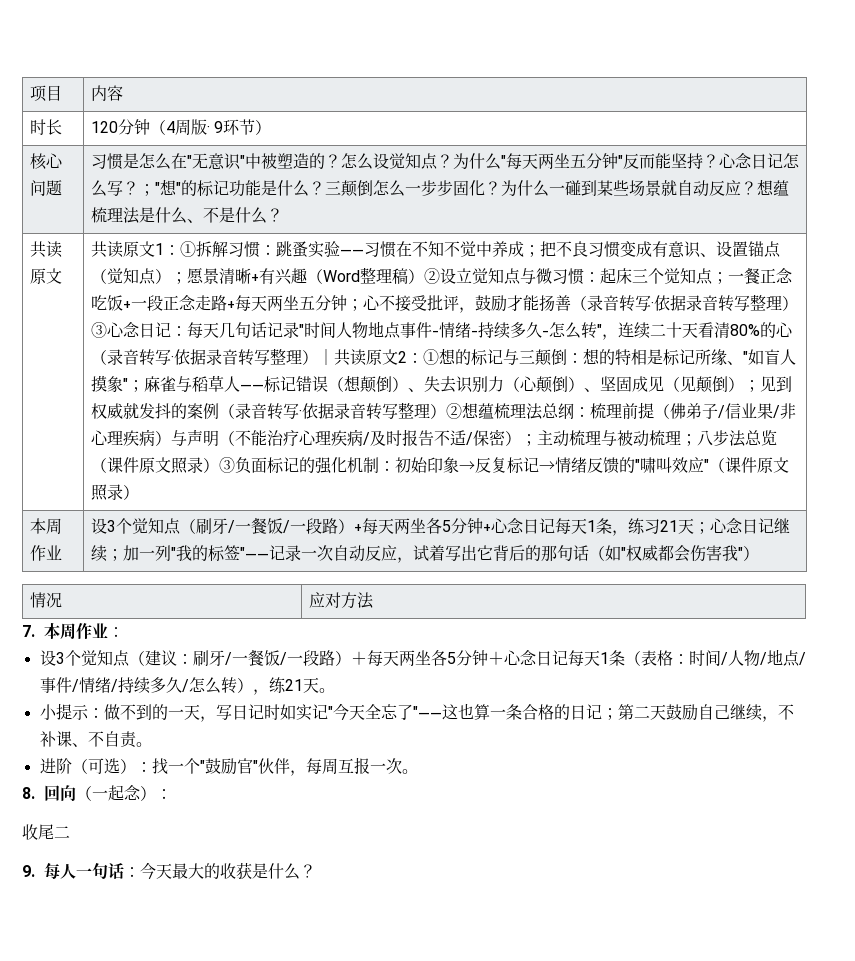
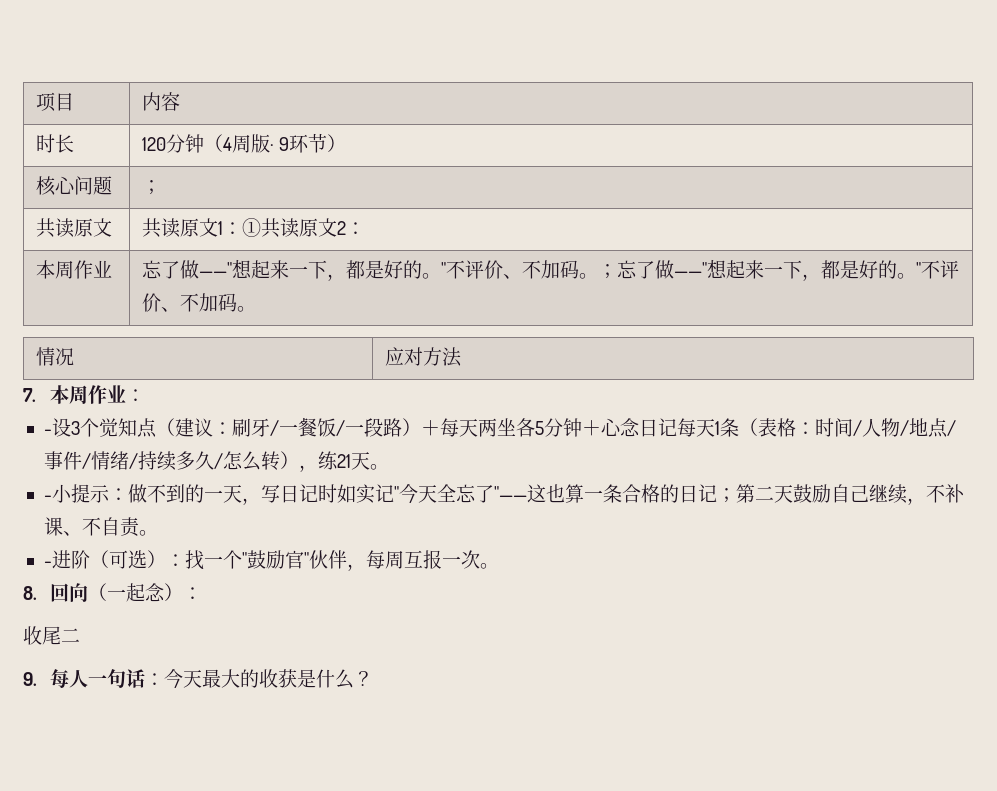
[90,153,800,170] [90,179,789,197] [90,207,283,224] 习惯是怎么在"无意识"中被塑造的？怎么设觉知点？为什么"每天两坐五分钟"反而能坚持？心念日记怎么写？；"想"的标记功能是什么？三颠倒怎么一步步固化？为什么一碰到某些场景就自动反应？想蕴梳理法是什么、不是什么？ -> [141,180,161,195] ；
[195,241,781,258] [90,267,793,285] [90,294,798,313] [90,321,793,340] [90,348,796,366] [90,375,792,393] [90,402,796,420] [90,429,777,447] [90,457,789,474] [90,484,139,501] [29,518,62,535] [29,545,62,561] [90,517,790,536] [90,545,759,563] 拆解习惯：跳蚤实验——习惯在不知不觉中养成；把不良习惯变成有意识、设置锚点（觉知点）；愿景清晰+有兴趣（Word整理稿）②设立觉知点与微习惯：起床三个觉知点；一餐正念吃饭+一段正念走路+每天两坐五分钟；心不接受批评，鼓励才能扬善（录音转写·依据录音转写整理）③心念日记：每天几句话记录"时间人物地点事件-情绪-持续多久-怎么转"，连续二十天看清80%的心（录音转写·依据录音转写整理）｜共读原文2：①想的标记与三颠倒：想的特相是标记所缘、"如盲人摸象"；麻雀与稻草人——标记错误（想颠倒）、失去识别力（心颠倒）、坚固成见（见颠倒）；见到权威就发抖的案例（录音转写·依据录音转写整理）②想蕴梳理法总纲：梳理前提（佛弟子/信业果/非心理疾病）与声明（不能治疗心理疾病/及时报告不适/保密）；主动梳理与被动梳理；八步法总览（课件原文照录）③负面标记的强化机制：初始印象→反复标记→情绪反馈的"啸叫效应"（课件原文照录） // 本周作业 | 设3个觉知点（刷牙/一餐饭/一段路）+每天两坐各5分钟+心念日记每天1条，练习21天；心念日记继续；加一列"我的标签"——记录一次自动反应，试着写出它背后的那句话（如"权威都会伤害我"） -> [260,218,365,238] [35,260,112,279] [141,259,959,281] [141,293,256,312] 共读原文2： // 本周作业 | 忘了做——"想起来一下，都是好的。"不评价、不加码。；忘了做——"想起来一下，都是好的。"不评价、不加码。
(125, 632) none -> [43,429,52,435] -
(335, 690) none -> [43,495,52,501] -
(152, 744) none -> [43,561,52,567] -

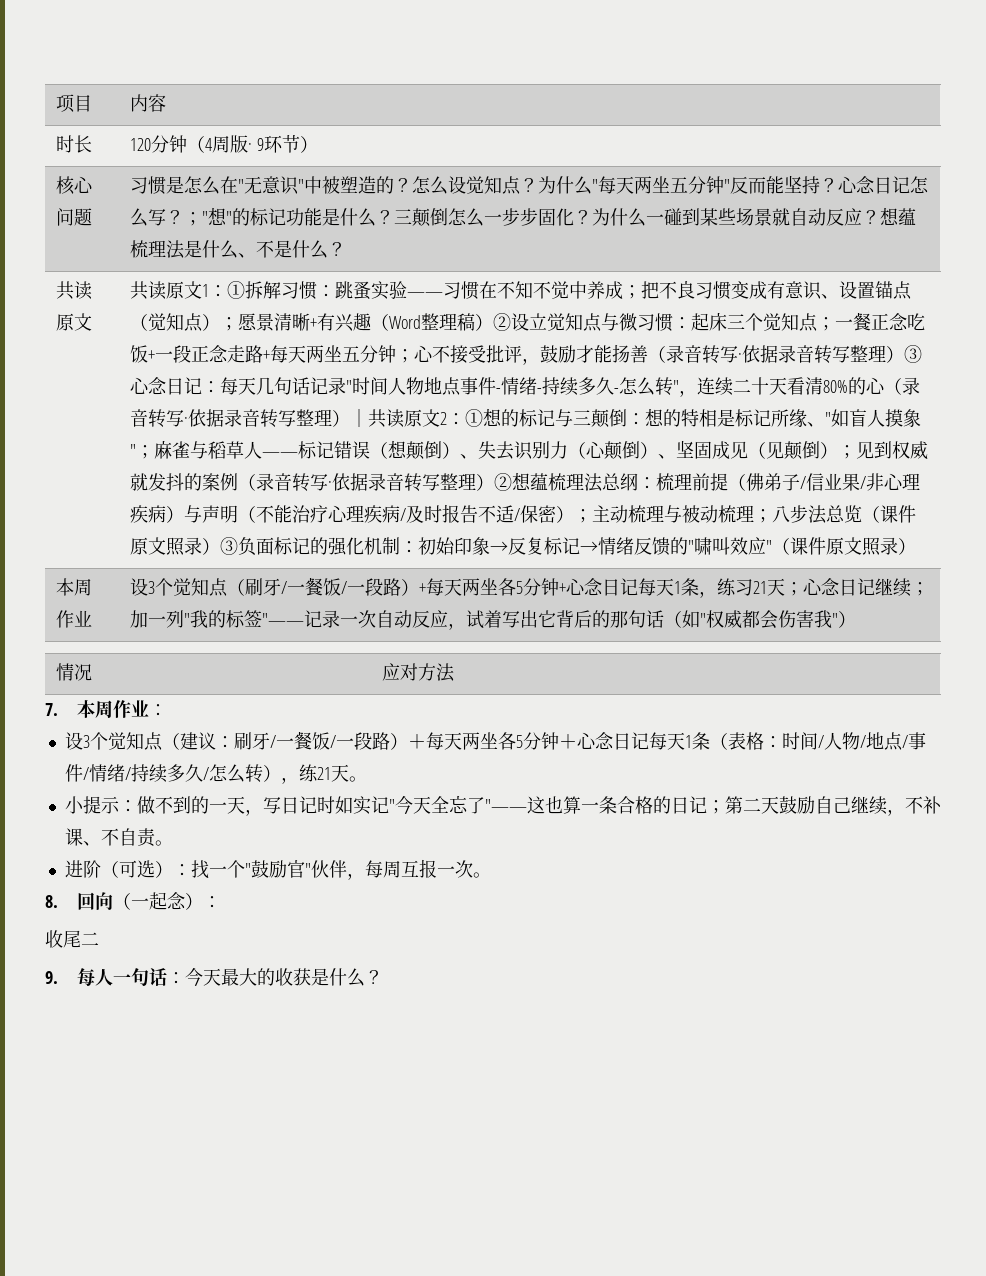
[141,180,161,195] ； -> [130,175,930,195] [130,207,917,227] [130,240,347,259] 习惯是怎么在"无意识"中被塑造的？怎么设觉知点？为什么"每天两坐五分钟"反而能坚持？心念日记怎么写？；"想"的标记功能是什么？三颠倒怎么一步步固化？为什么一碰到某些场景就自动反应？想蕴梳理法是什么、不是什么？
[260,218,365,238] [35,260,112,279] [141,259,959,281] [141,293,256,312] 共读原文2： // 本周作业 | 忘了做——"想起来一下，都是好的。"不评价、不加码。；忘了做——"想起来一下，都是好的。"不评价、不加码。 -> [245,281,913,300] [130,312,926,332] [130,344,923,365] [130,377,921,397] [130,408,922,428] [130,440,929,460] [130,472,921,492] [130,504,917,524] [130,537,917,556] [56,578,93,596] [56,610,93,628] [130,577,930,598] [130,610,857,630] 拆解习惯：跳蚤实验——习惯在不知不觉中养成；把不良习惯变成有意识、设置锚点（觉知点）；愿景清晰+有兴趣（Word整理稿）②设立觉知点与微习惯：起床三个觉知点；一餐正念吃饭+一段正念走路+每天两坐五分钟；心不接受批评，鼓励才能扬善（录音转写·依据录音转写整理）③心念日记：每天几句话记录"时间人物地点事件-情绪-持续多久-怎么转"，连续二十天看清80%的心（录音转写·依据录音转写整理）｜共读原文2：①想的标记与三颠倒：想的特相是标记所缘、"如盲人摸象"；麻雀与稻草人——标记错误（想颠倒）、失去识别力（心颠倒）、坚固成见（见颠倒）；见到权威就发抖的案例（录音转写·依据录音转写整理）②想蕴梳理法总纲：梳理前提（佛弟子/信业果/非心理疾病）与声明（不能治疗心理疾病/及时报告不适/保密）；主动梳理与被动梳理；八步法总览（课件原文照录）③负面标记的强化机制：初始印象→反复标记→情绪反馈的"啸叫效应"（课件原文照录） // 本周作业 | 设3个觉知点（刷牙/一餐饭/一段路）+每天两坐各5分钟+心念日记每天1条，练习21天；心念日记继续；加一列"我的标签"——记录一次自动反应，试着写出它背后的那句话（如"权威都会伤害我"）
[43,429,52,435] - -> (167, 710) none
[43,495,52,501] - -> (367, 779) none
[43,561,52,567] - -> (173, 843) none

